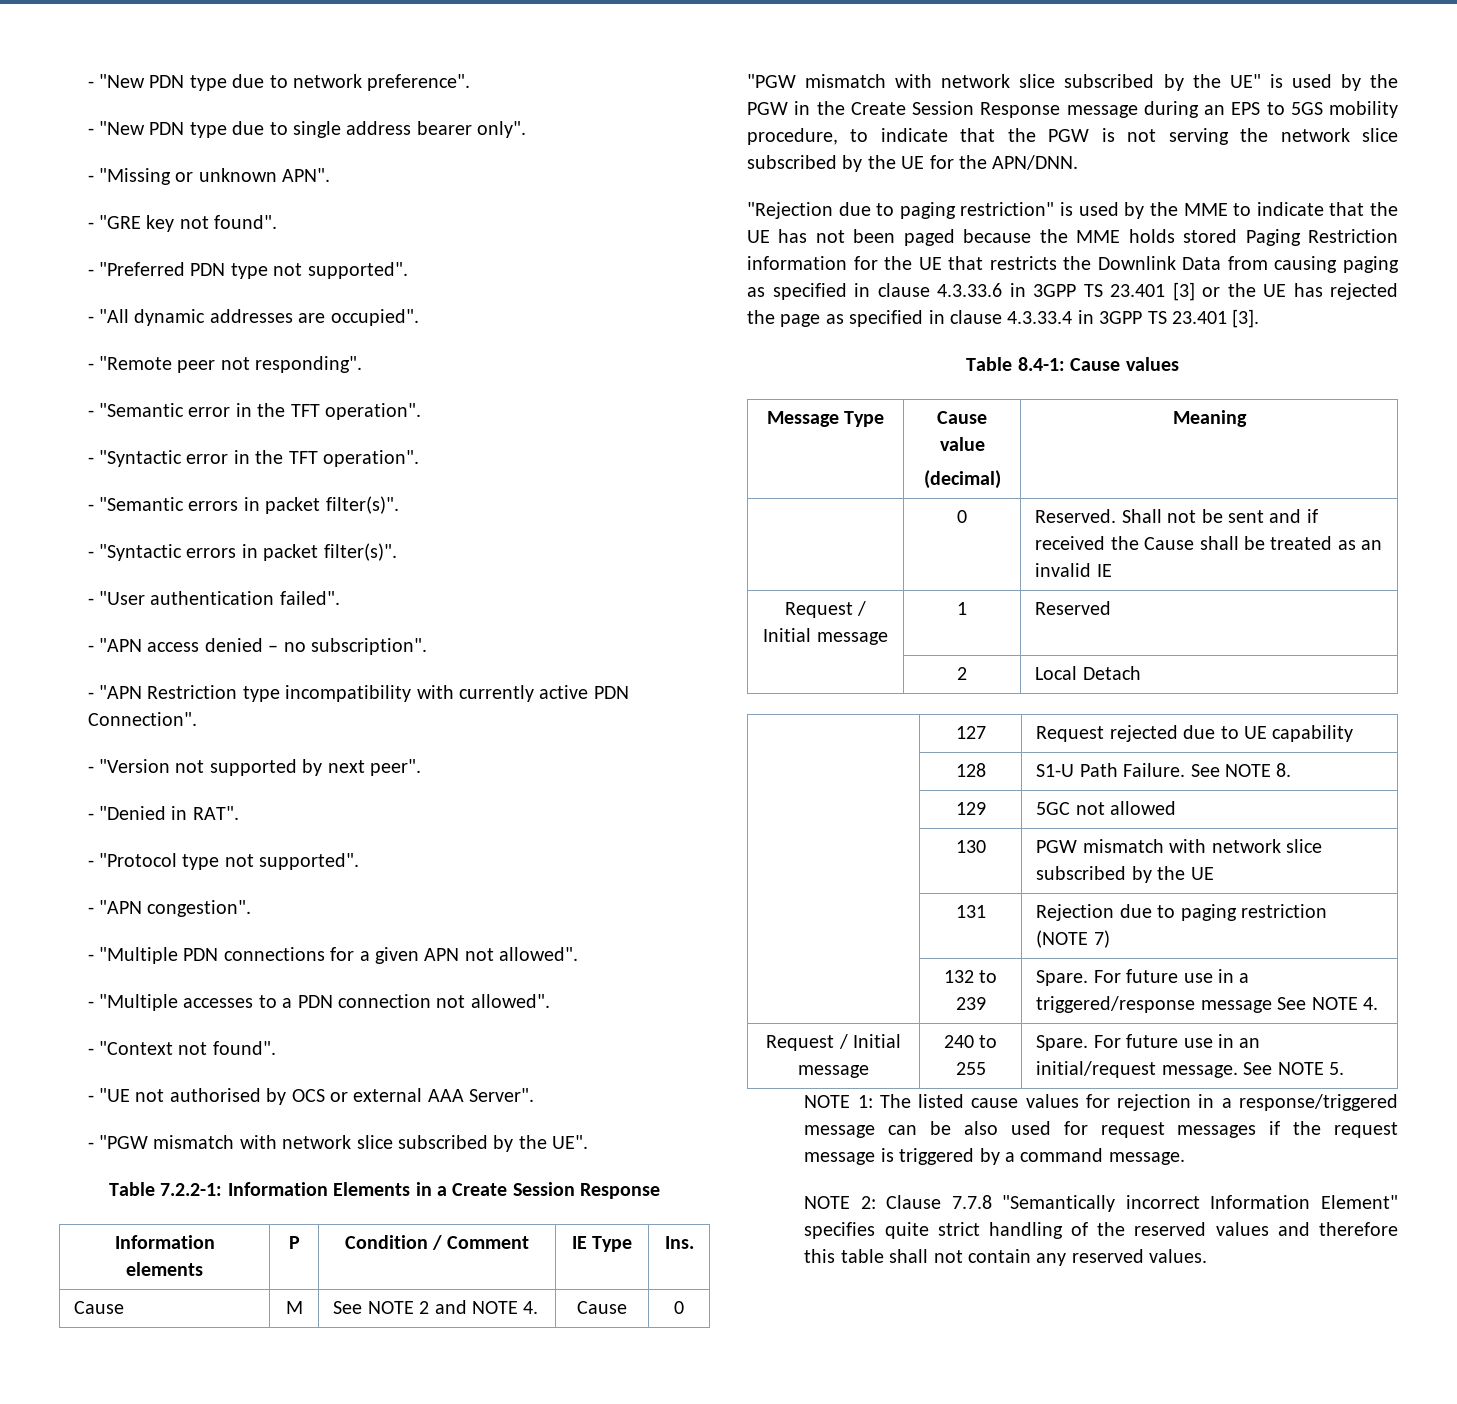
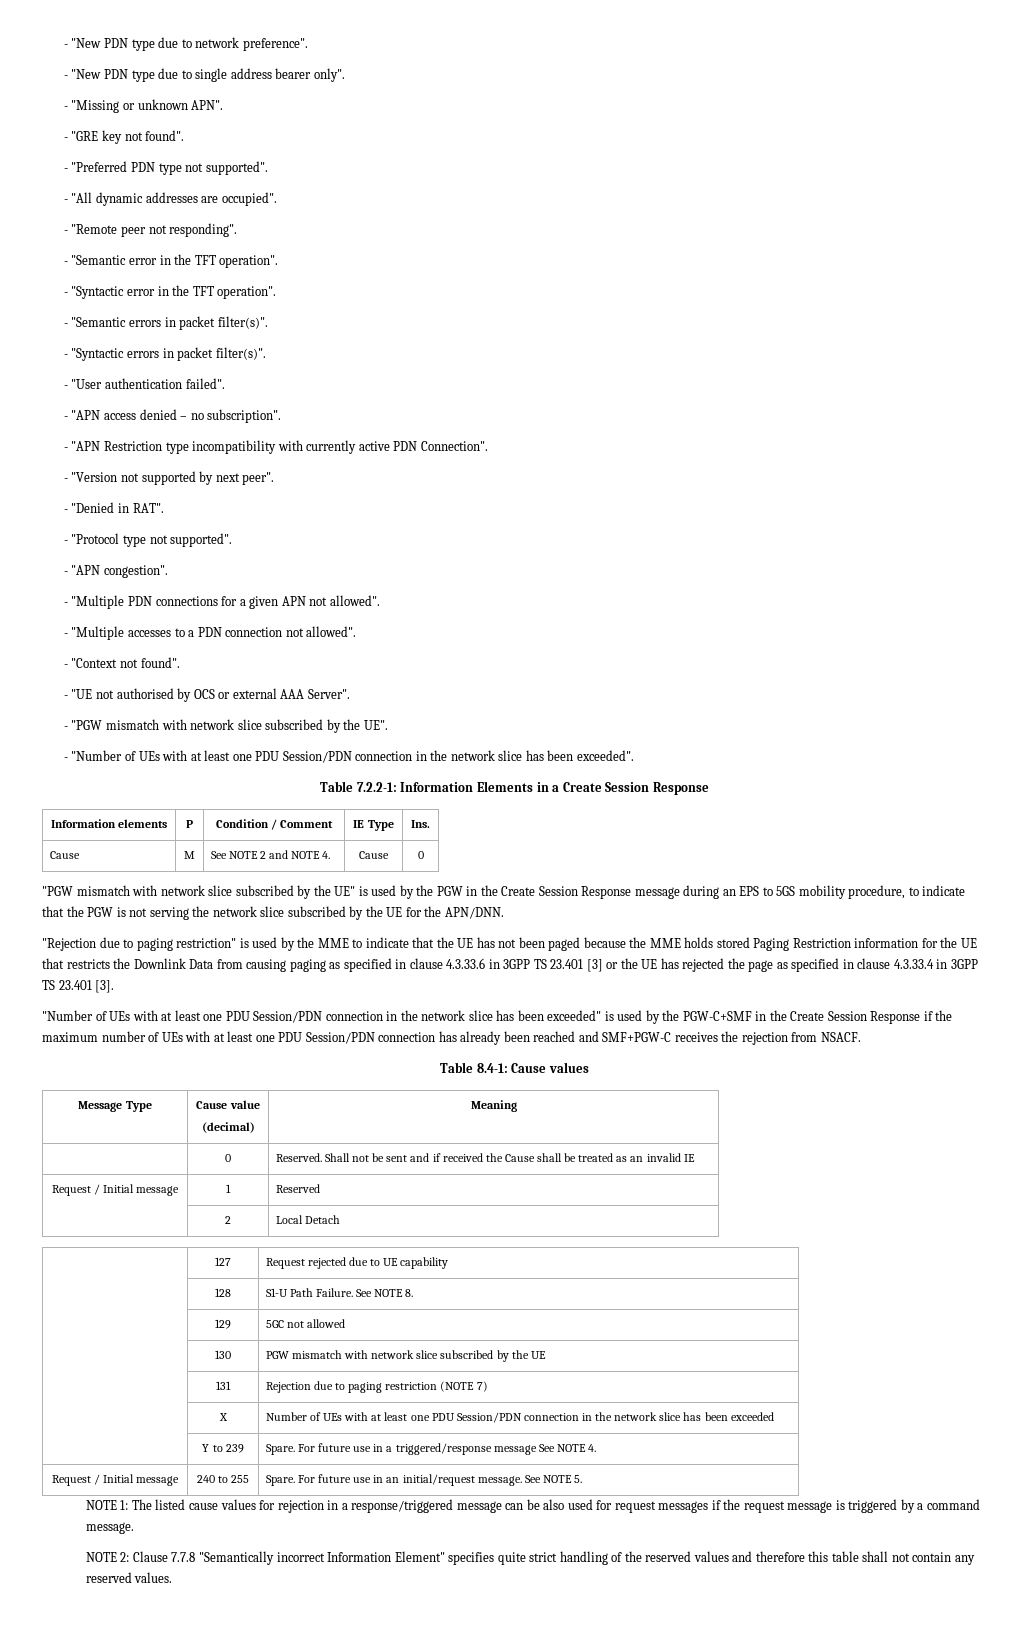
(589, 1142) none -> [63,750,634,763] // - "Number of UEs with at least one PDU Session/PDN connection in the network slice has been exceeded".
(1260, 318) none -> [42,1010,953,1024] [42,1031,861,1045] // "Number of UEs with at least one PDU Session/PDN connection in the network slice has been exceeded" is used by the PGW-C+SMF in the Create Session Response if the maximum number of UEs with at least one PDU Session/PDN connection has already been reached and SMF+PGW-C receives the rejection from NSACF.
[943,970,974,983] 132 -> [218,1413,228,1421] [265,1412,774,1423] [202,1444,210,1452] X | Number of UEs with at least one PDU Session/PDN connection in the network slice has been exceeded // | Y

